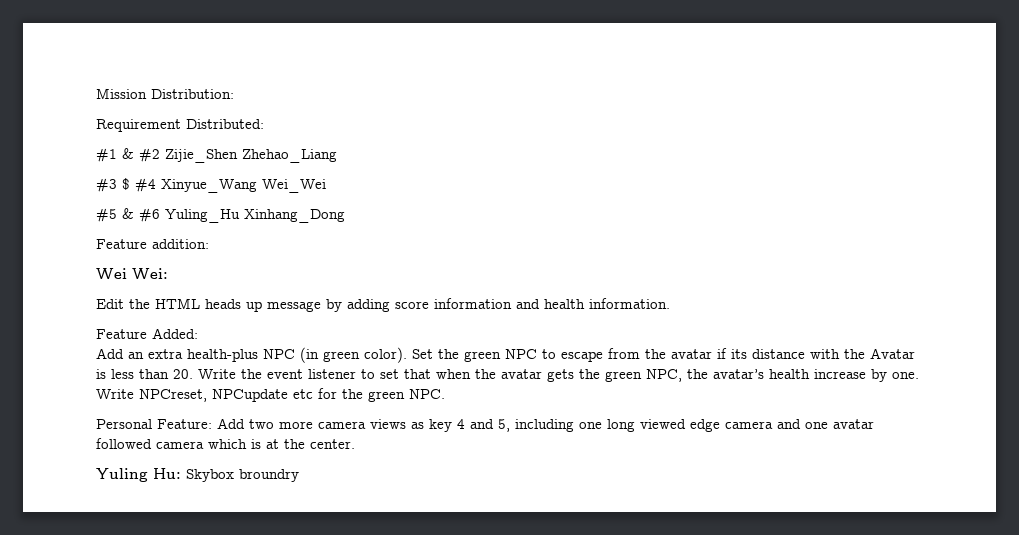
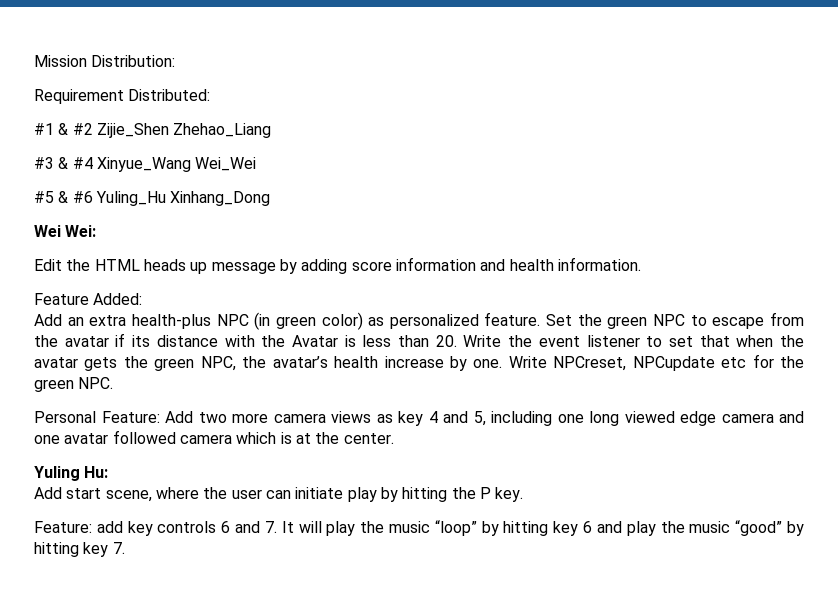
[122,178,130,190] $ -> [58,157,69,169] &
[96,239,209,249] // Feature addition: -> (271, 198) none
[364,347,407,363] color). -> [321,312,541,330] color) as personalized feature.
[186,469,299,482] Skybox broundry -> [34,487,524,502] [34,520,805,536] [34,542,125,557] // Add start scene, where the user can initiate play by hitting the P key. // Feature: add key controls 6 and 7. It will play the music “loop” by hitting key 6 and play the music “good” by hitting key 7.

